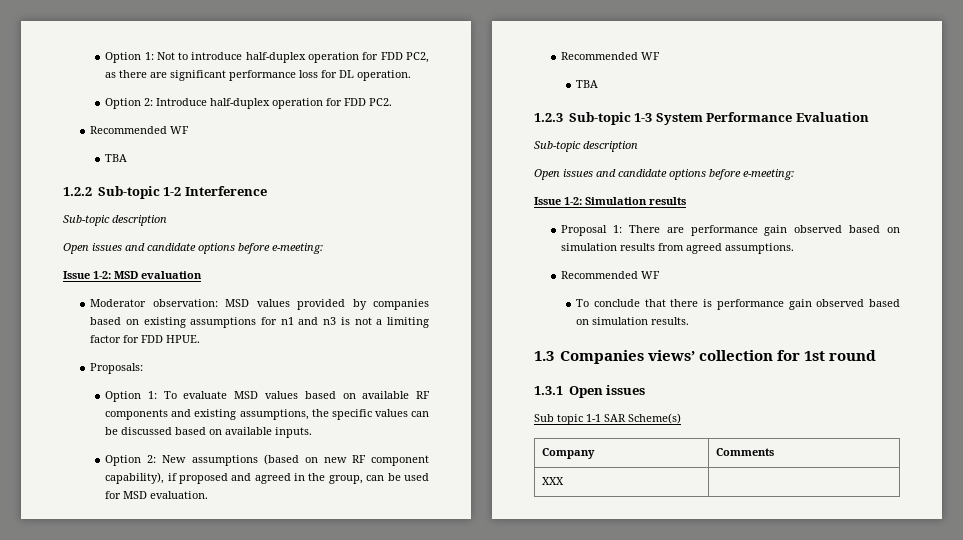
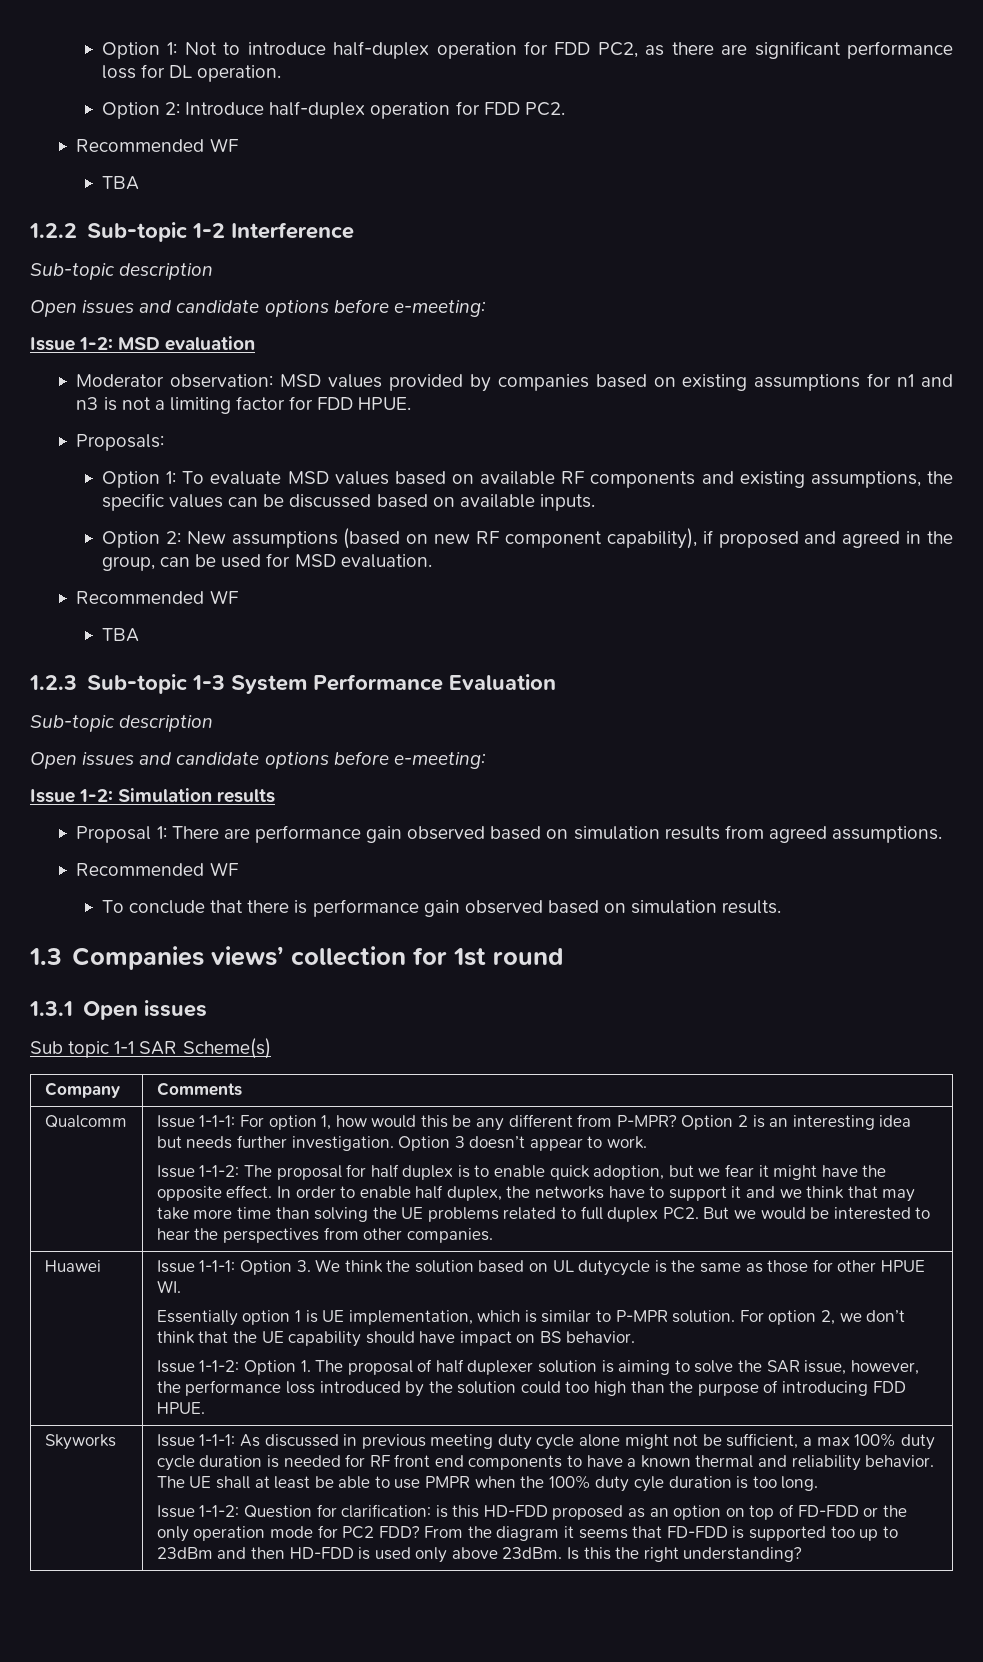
[542,477,565,485] XXX | -> [44,1115,127,1128] [156,1114,912,1131] [156,1135,648,1151] [156,1164,887,1180] [156,1185,916,1202] [156,1206,931,1222] [156,1227,493,1243] [44,1260,101,1272] [156,1259,925,1276] [156,1280,181,1293] [156,1310,906,1326] [156,1331,635,1347] [156,1359,919,1375] [156,1380,906,1397] [156,1402,205,1414] [44,1434,116,1450] [156,1433,935,1450] [156,1454,935,1471] [156,1475,819,1492] [156,1504,907,1520] [156,1525,898,1542] [156,1547,803,1563] Qualcomm | Issue 1-1-1: For option 1, how would this be any different from P-MPR? Option 2 is an interesting idea but needs further investigation. Option 3 doesn’t appear to work. // Issue 1-1-2: The proposal for half duplex is to enable quick adoption, but we fear it might have the opposite effect. In order to enable half duplex, the networks have to support it and we think that may take more time than solving the UE problems related to full duplex PC2. But we would be interested to hear the perspectives from other companies. // Huawei | Issue 1-1-1: Option 3. We think the solution based on UL dutycycle is the same as those for other HPUE WI. // Essentially option 1 is UE implementation, which is similar to P-MPR solution. For option 2, we don’t think that the UE capability should have impact on BS behavior. // Issue 1-1-2: Option 1. The proposal of half duplexer solution is aiming to solve the SAR issue, however, the performance loss introduced by the solution could too high than the purpose of introducing FDD HPUE. // Skyworks | Issue 1-1-1: As discussed in previous meeting duty cycle alone might not be sufficient, a max 100% duty cycle duration is needed for RF front end components to have a known thermal and reliability behavior. The UE shall at least be able to use PMPR when the 100% duty cyle duration is too long. // Issue 1-1-2: Question for clarification: is this HD-FDD proposed as an option on top of FD-FDD or the only operation mode for PC2 FDD? From the diagram it seems that FD-FDD is supported too up to 23dBm and then HD-FDD is used only above 23dBm. Is this the right understanding?

